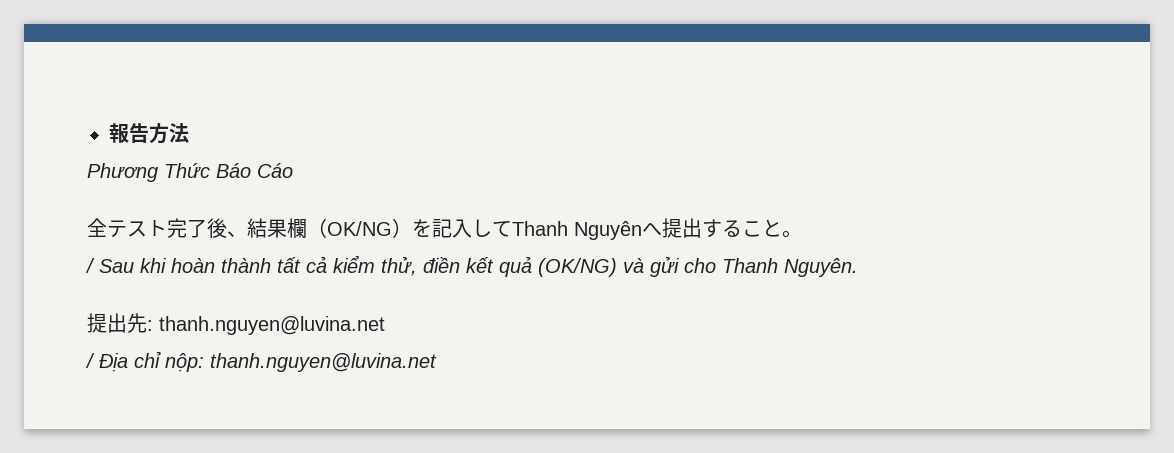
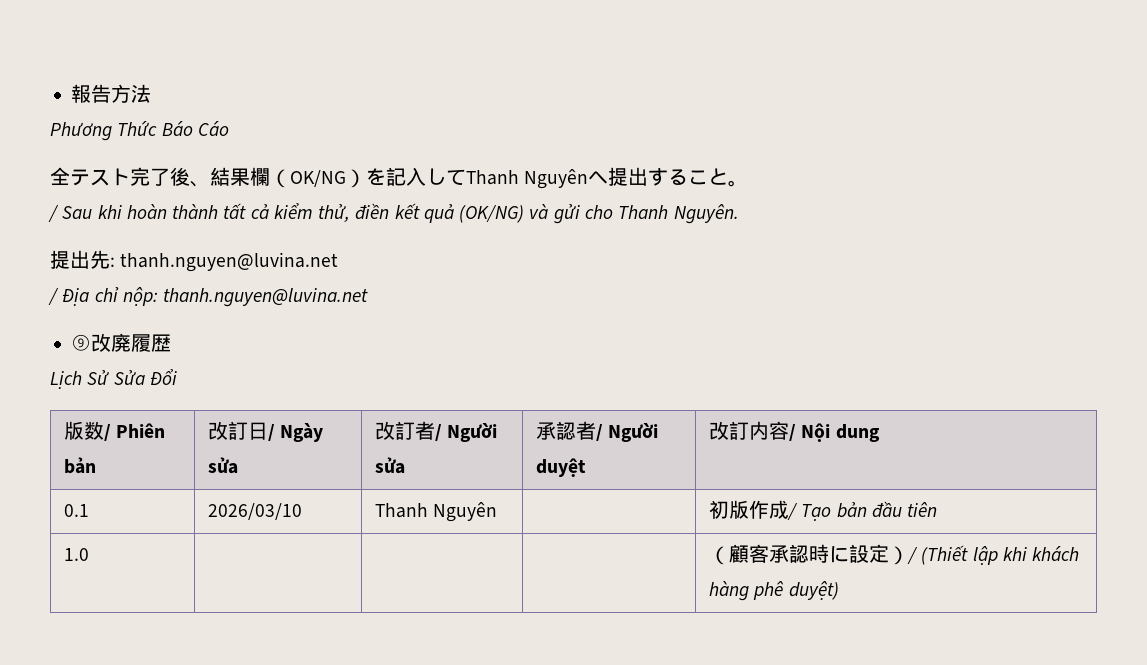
(437, 362) none -> [71,333,172,352] [50,369,177,389] [64,421,166,441] [64,457,97,474] [208,421,324,442] [208,457,239,474] [375,421,498,442] [375,457,406,474] [536,421,659,442] [536,458,587,478] [709,421,880,443] [64,504,90,517] [208,503,303,520] [375,502,498,522] [709,500,938,521] [64,548,90,561] [709,544,1080,565] [709,581,839,601] // ⑨改廃履歴 // Lịch Sử Sửa Đổi // 版数/ Phiên bản | 改訂日/ Ngày sửa | 改訂者/ Người sửa | 承認者/ Người duyệt | 改訂内容/ Nội dung // 0.1 | 2026/03/10 | Thanh Nguyên | | 初版作成/ Tạo bản đầu tiên // 1.0 | | | | （顧客承認時に設定）/ (Thiết lập khi khách hàng phê duyệt)

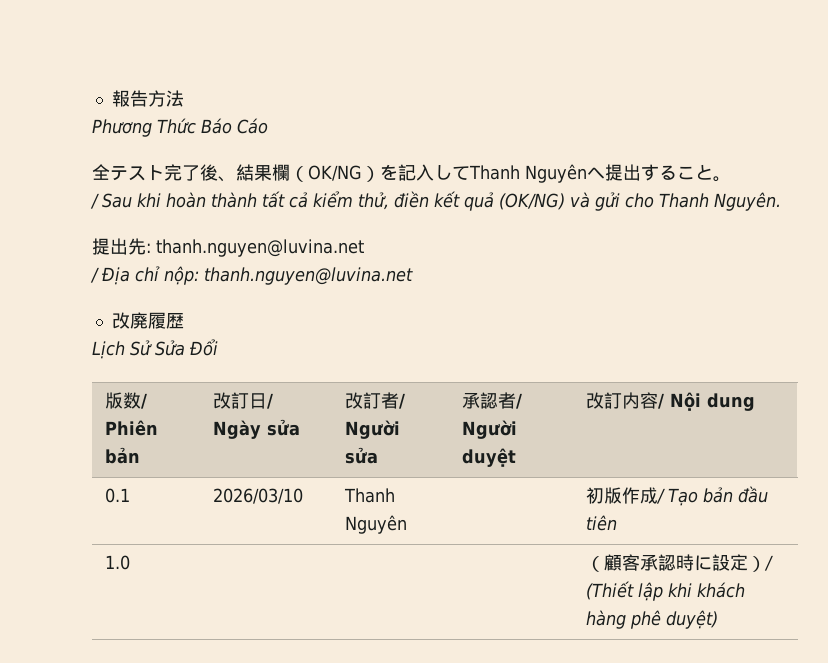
[71,334,92,351] ⑨ -> (413, 276) none

